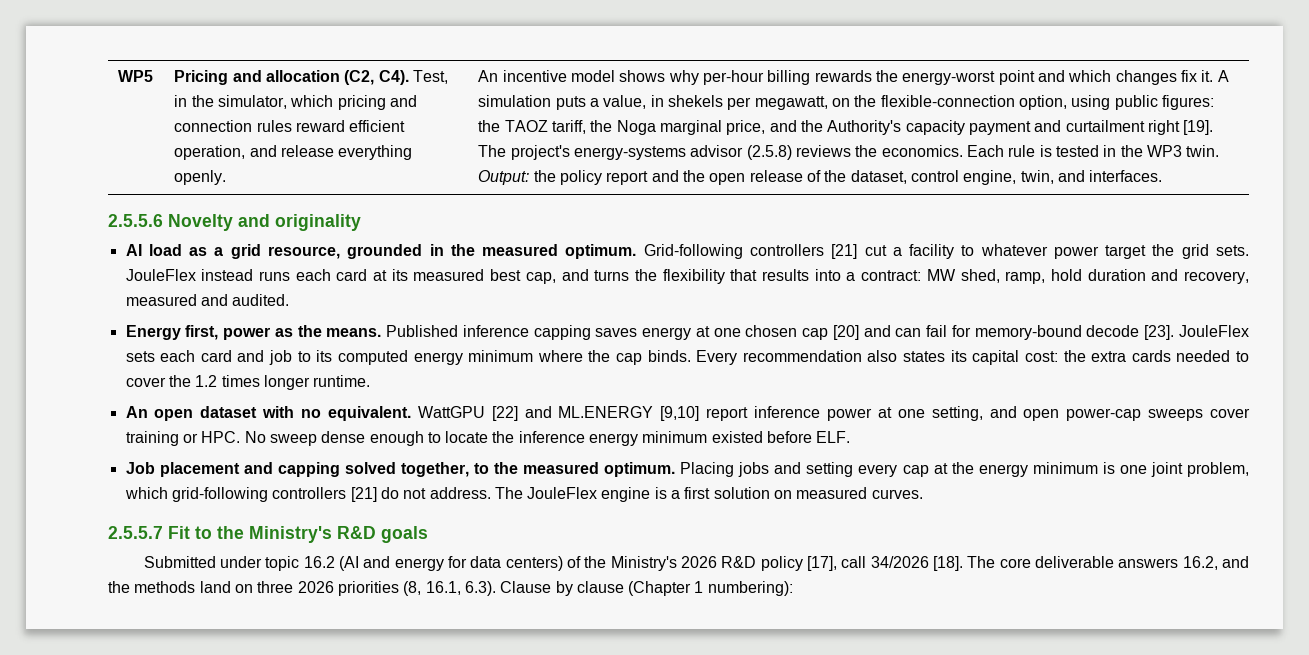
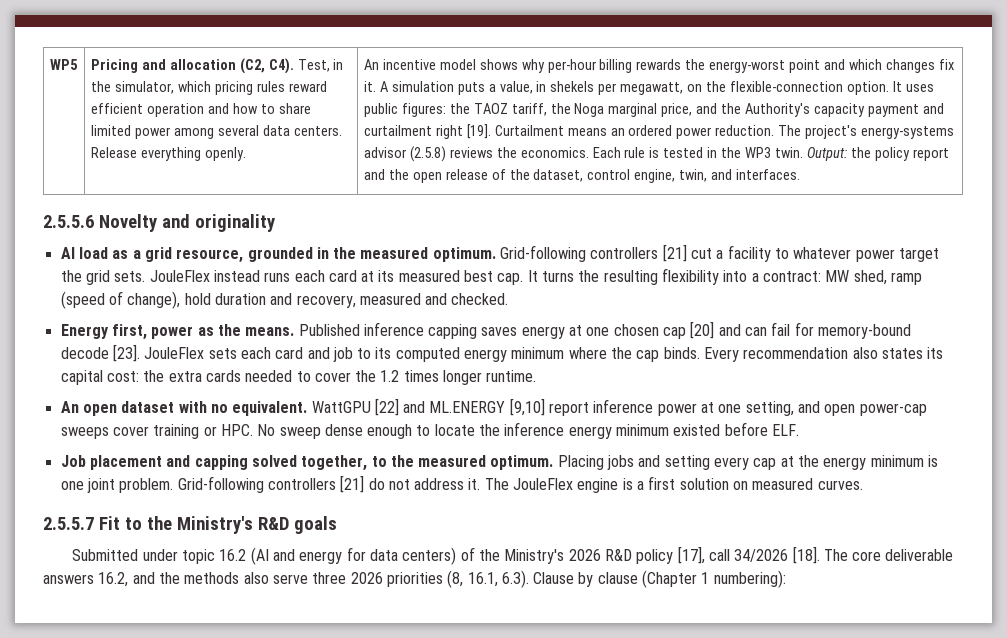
[390,95,418,107] [174,120,253,132] and connection -> (253, 88) none
[174,145,335,160] operation, and release -> [146,103,311,117] [90,125,342,139] [90,147,137,158] operation and how to share limited power among several data centers. Release
[1018,95,1111,110] option, using -> [846,81,934,95] option. It uses
(1214, 127) none -> [494,125,775,139] Curtailment means an ordered power reduction.
[525,269,810,284] cap, and turns the flexibility that results -> [497,268,720,285] cap. It turns the resulting flexibility
[1005,271,1046,284] ramp, -> [890,272,922,285] [60,291,181,309] ramp (speed of change),
[232,294,290,306] audited. -> [451,293,509,305] checked.
[1187,462,1250,477] [124,487,268,502] problem, which grid-following -> [119,476,264,493] problem. Grid-following
[429,487,491,499] address. -> [414,478,481,490] address it.
[199,581,253,593] land on -> [243,572,308,584] also serve

